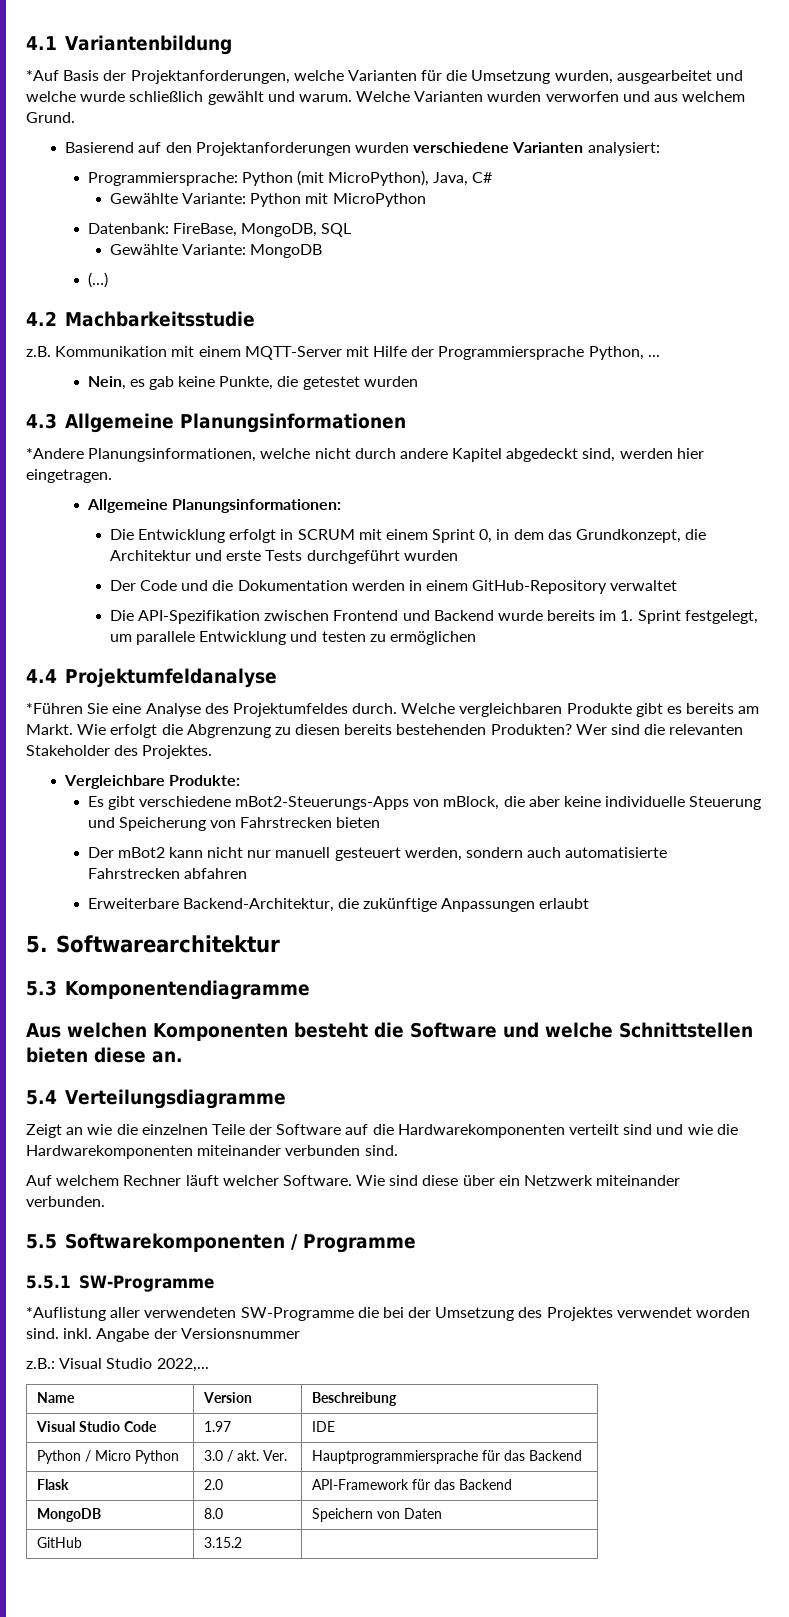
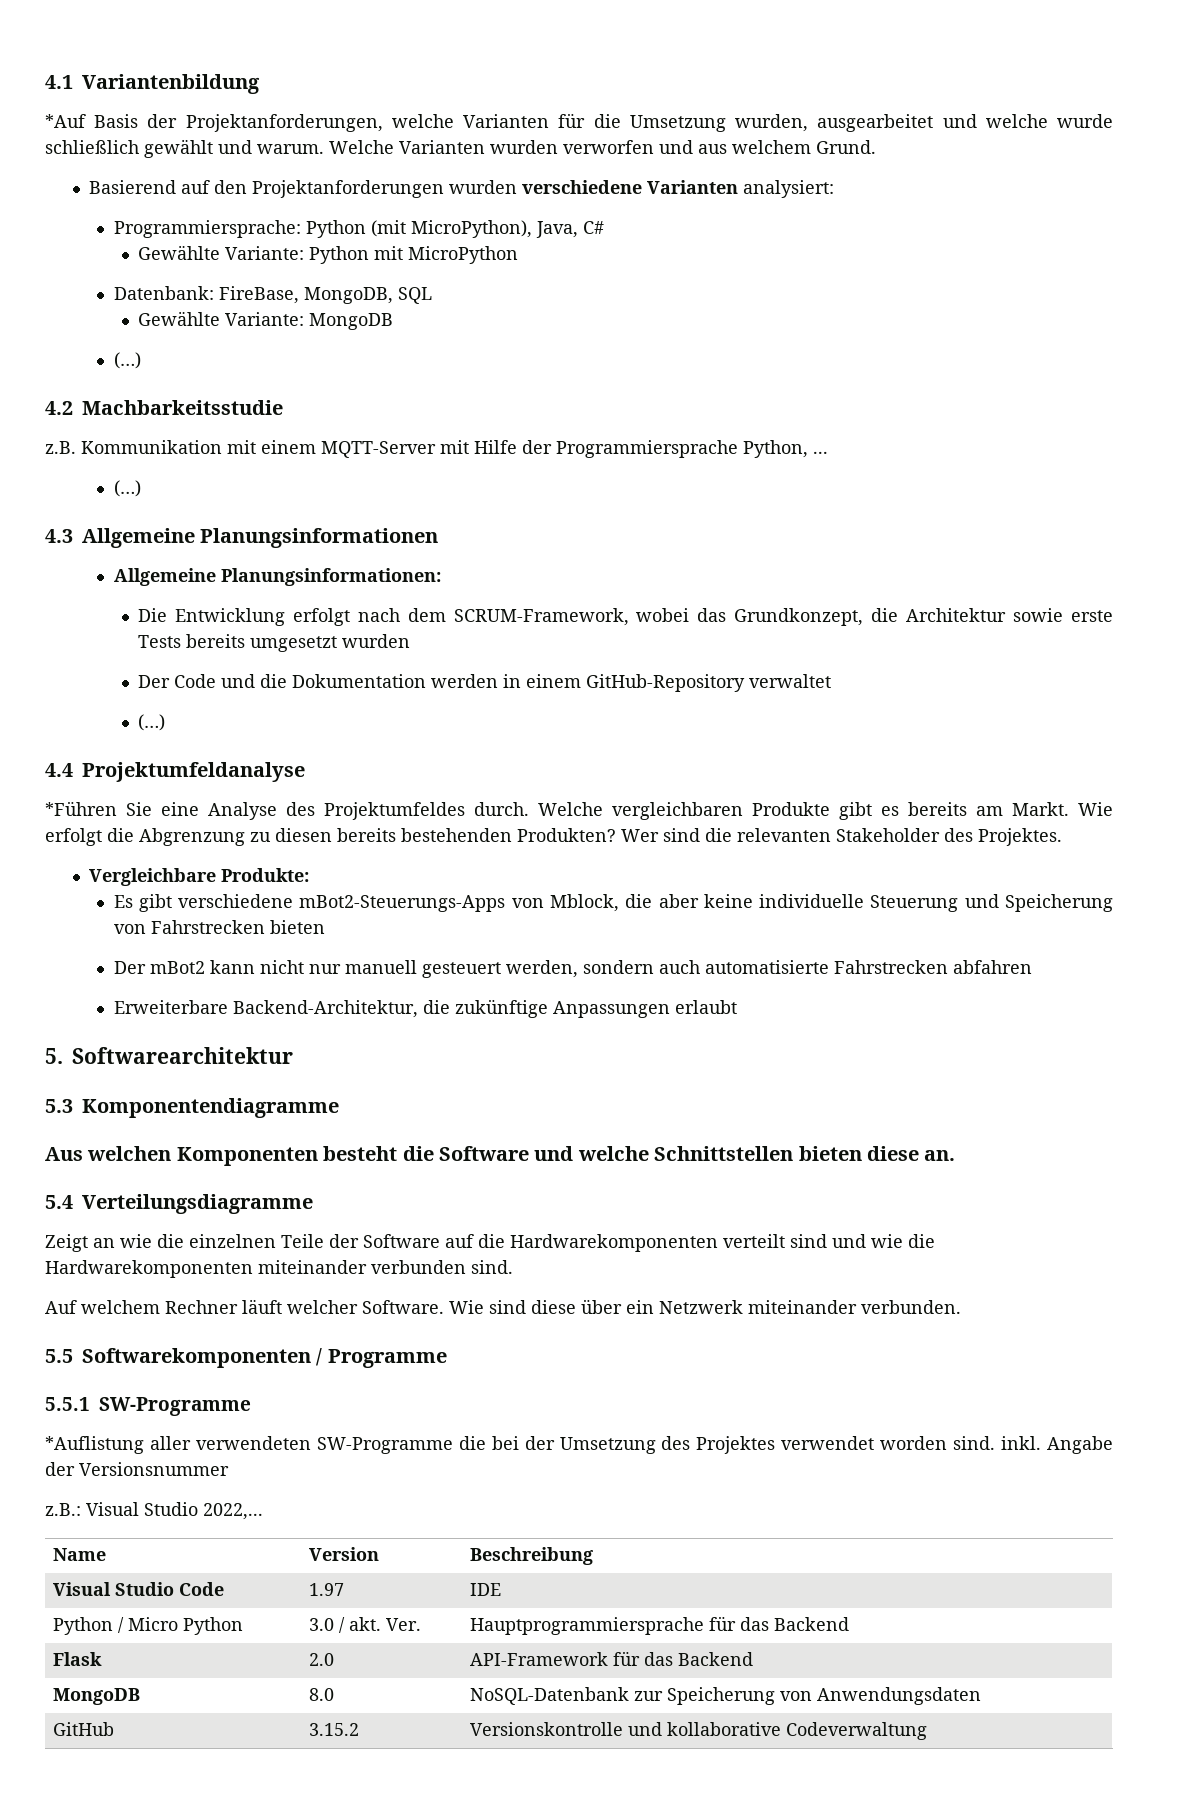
[87,376,418,390] [26,413,406,433] [26,448,704,462] [26,469,112,483] Nein, es gab keine Punkte, die getestet wurden // 4.3 Allgemeine Planungsinformationen // *Andere Planungsinformationen, welche nicht durch andere Kapitel abgedeckt sind, werden hier eingetragen. -> [113,480,141,497] [45,528,439,548] (…) // 4.3 Allgemeine Planungsinformationen
[280,529,544,543] in SCRUM mit einem Sprint 0, in dem -> [357,608,690,626] nach dem SCRUM-Framework, wobei
[194,550,222,561] und -> [1013,608,1064,622] sowie
[306,550,400,564] durchgeführt -> [185,634,337,652] bereits umgesetzt
[109,610,758,624] [109,631,476,645] Die API-Spezifikation zwischen Frontend und Backend wurde bereits im 1. Sprint festgelegt, um parallele Entwicklung und testen zu ermöglichen -> [137,714,165,731] (…)
[443,796,500,810] mBlock, -> [549,894,619,912] Mblock,
[311,1508,442,1522] [36,1537,82,1548] [203,1537,242,1548] Speichern von Daten // GitHub | 3.15.2 | -> [469,1687,981,1705] [52,1722,114,1736] [308,1723,359,1736] [469,1722,927,1740] NoSQL-Datenbank zur Speicherung von Anwendungsdaten // GitHub | 3.15.2 | Versionskontrolle und kollaborative Codeverwaltung

